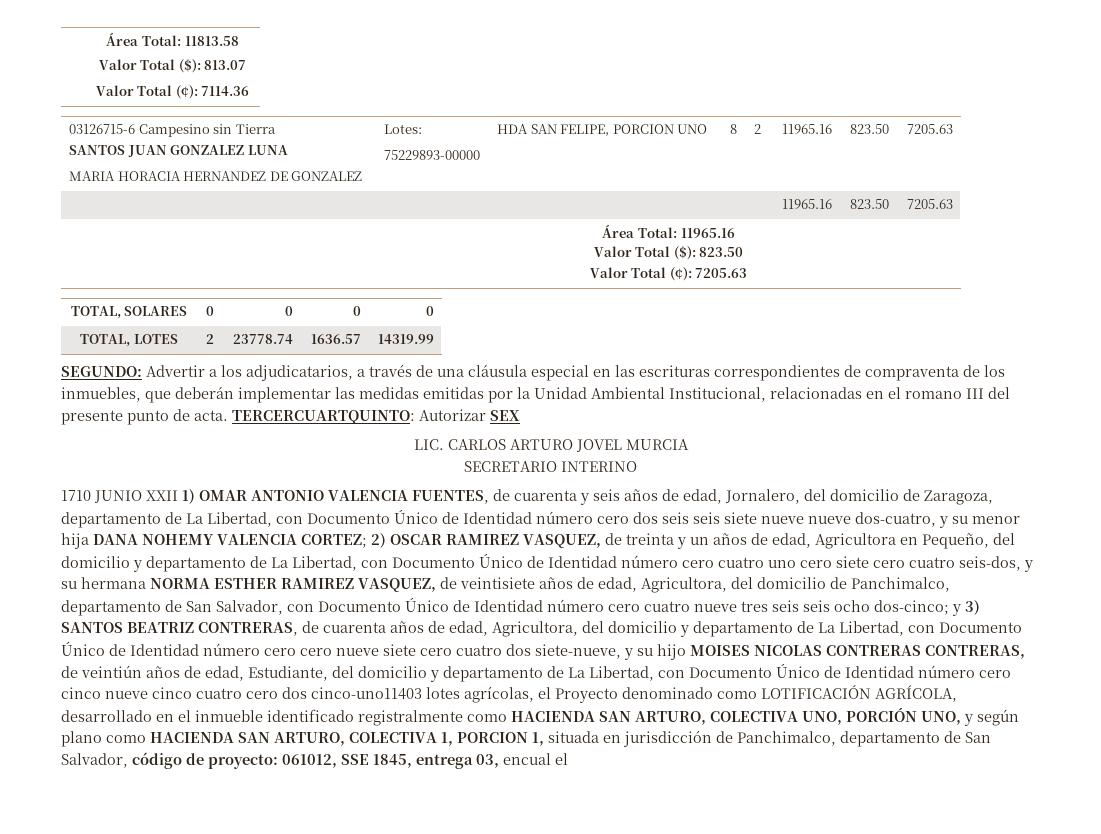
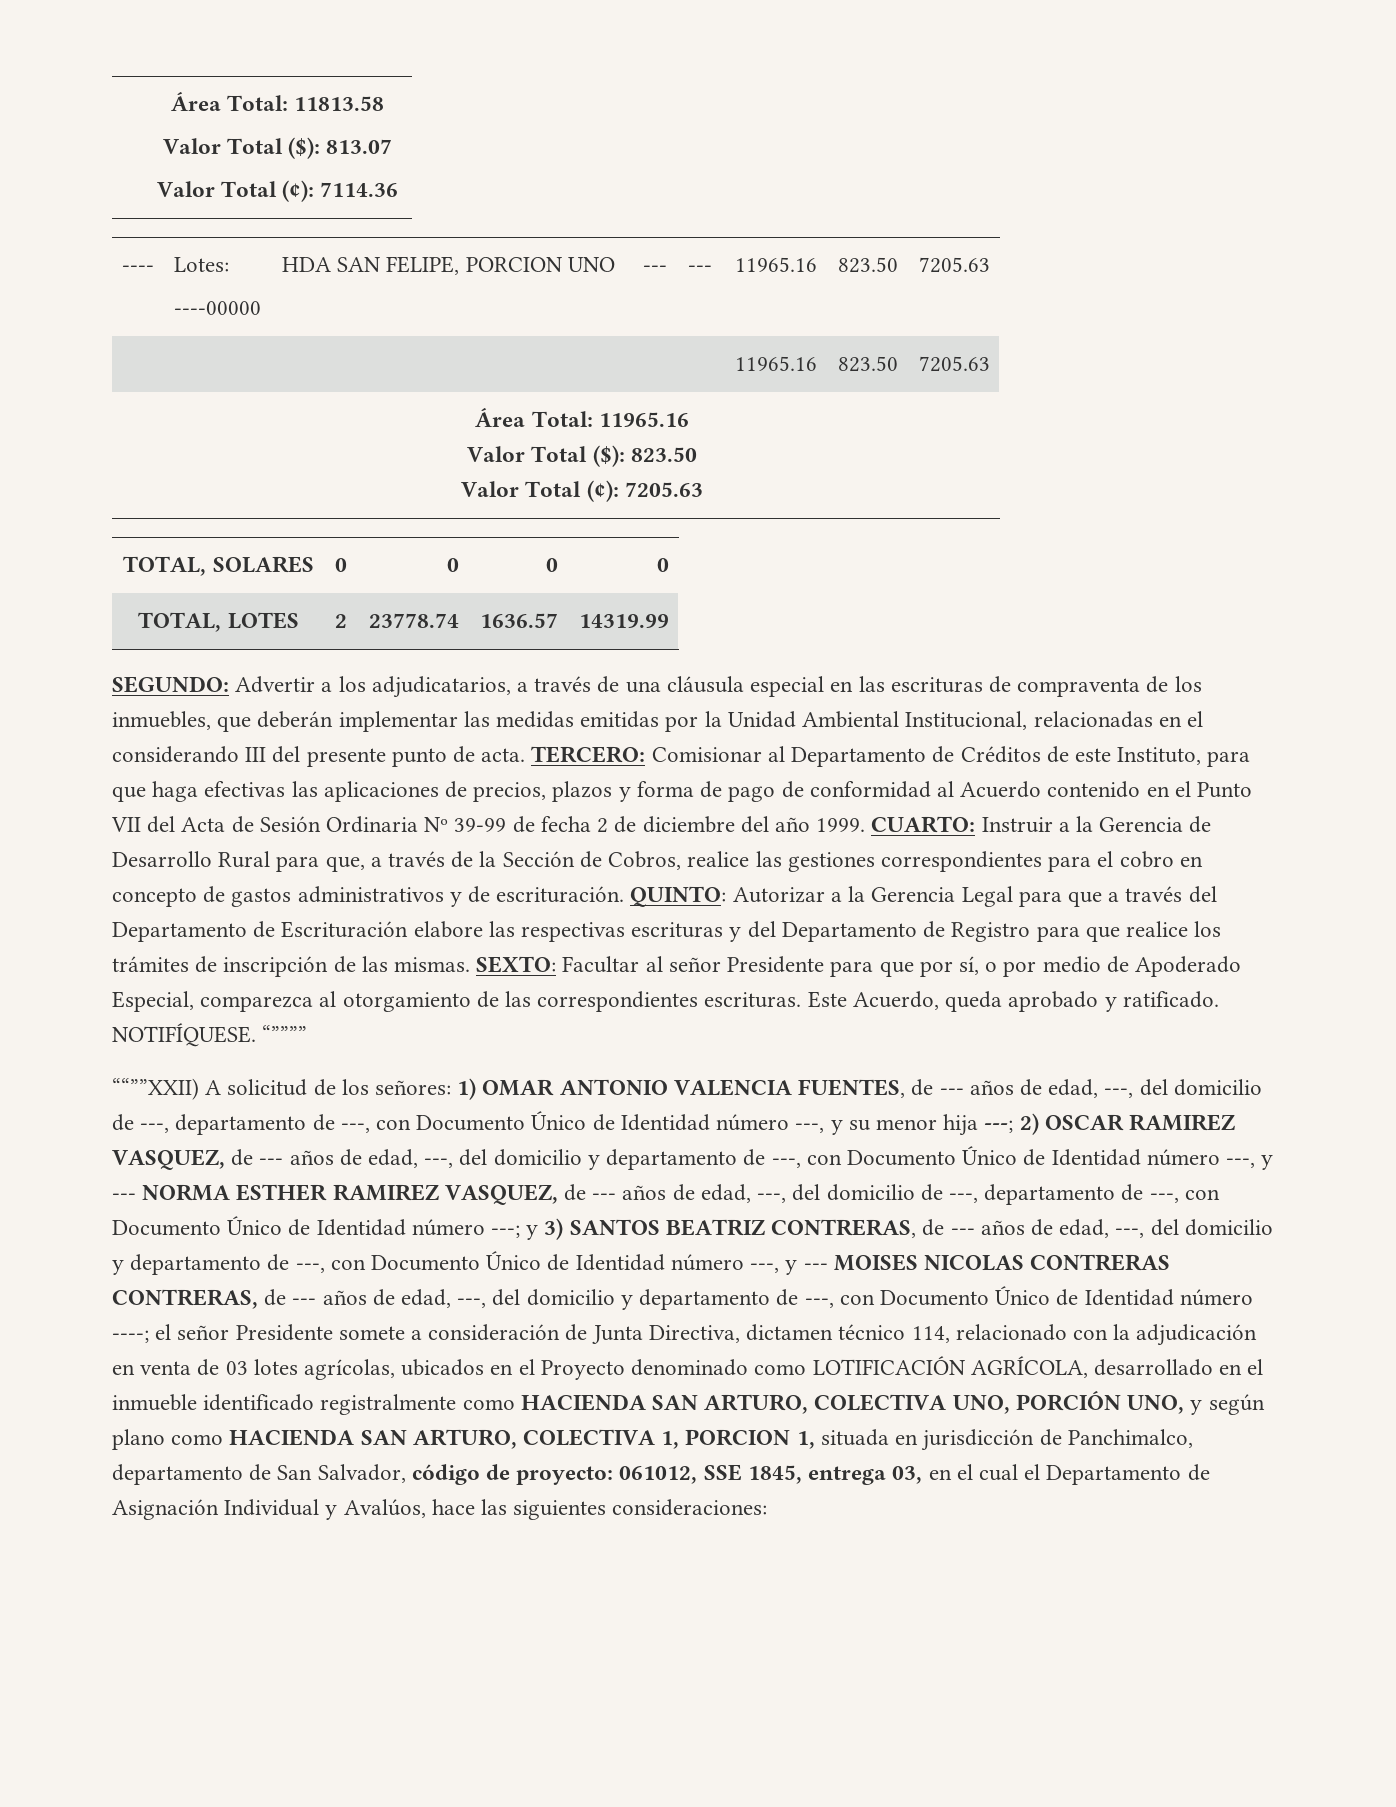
[69,124,276,137] [69,145,288,157] [69,171,363,181] 03126715-6 Campesino sin Tierra // SANTOS JUAN GONZALEZ LUNA // MARIA HORACIA HERNANDEZ DE GONZALEZ -> [121,265,154,272] ----
[384,150,481,160] 75229893-00000 -> [173,301,261,315] ----00000
[730,124,738,134] [754,124,762,134] 8 | 2 -> [642,265,667,272] [687,265,712,272] --- | ---
[714,365,840,381] correspondientes -> (983, 685) none
[905,391,962,399] romano -> [112,746,239,763] considerando
[232,409,520,424] [413,439,689,452] [464,461,637,472] [61,490,178,503] TERCERCUARTQUINTO: Autorizar SEX // LIC. CARLOS ARTURO JOVEL MURCIA // SECRETARIO INTERINO // 1710 JUNIO XXII -> [531,746,1251,767] [112,781,1252,802] [111,816,1212,833] [112,851,1203,872] [112,886,1217,907] [112,921,1222,942] [112,956,1241,977] [112,991,1219,1012] [112,1023,308,1047] [112,1078,452,1100] TERCERO: Comisionar al Departamento de Créditos de este Instituto, para que haga efectivas las aplicaciones de precios, plazos y forma de pago de conformidad al Acuerdo contenido en el Punto VII del Acta de Sesión Ordinaria Nº 39-99 de fecha 2 de diciembre del año 1999. CUARTO: Instruir a la Gerencia de Desarrollo Rural para que, a través de la Sección de Cobros, realice las gestiones correspondientes para el cobro en concepto de gastos administrativos y de escrituración. QUINTO: Autorizar a la Gerencia Legal para que a través del Departamento de Escrituración elabore las respectivas escrituras y del Departamento de Registro para que realice los trámites de inscripción de las mismas. SEXTO: Facultar al señor Presidente para que por sí, o por medio de Apoderado Especial, comparezca al otorgamiento de las correspondientes escrituras. Este Acuerdo, queda aprobado y ratificado. NOTIFÍQUESE. “”””” // ““””XXII) A solicitud de los señores:
[514,489,993,505] [61,509,1020,528] [61,533,367,549] cuarenta y seis años de edad, Jornalero, del domicilio de Zaragoza, departamento de La Libertad, con Documento Único de Identidad número cero dos seis seis siete nueve nueve dos-cuatro, y su menor hija DANA NOHEMY VALENCIA CORTEZ; -> [939,1079,1262,1098] [112,1111,1014,1136] --- años de edad, ---, del domicilio de ---, departamento de ---, con Documento Único de Identidad número ---, y su menor hija ---;
[626,533,1015,549] [61,553,1033,572] [61,577,146,589] treinta y un años de edad, Agricultora en Pequeño, del domicilio y departamento de La Libertad, con Documento Único de Identidad número cero cuatro uno cero siete cero cuatro seis-dos, y su hermana -> [259,1146,1274,1170] [112,1193,136,1200] --- años de edad, ---, del domicilio y departamento de ---, con Documento Único de Identidad número ---, y ---
[460,577,950,593] [61,597,949,616] veintisiete años de edad, Agricultora, del domicilio de Panchimalco, departamento de San Salvador, con Documento Único de Identidad número cero cuatro nueve tres seis seis ocho dos-cinco; -> [592,1184,1220,1205] [112,1216,521,1238] --- años de edad, ---, del domicilio de ---, departamento de ---, con Documento Único de Identidad número ---;
[323,621,1022,637] [61,641,686,660] cuarenta años de edad, Agricultora, del domicilio y departamento de La Libertad, con Documento Único de Identidad número cero cero nueve siete cero cuatro dos siete-nueve, y su hijo -> [950,1219,1273,1238] [112,1251,828,1275] --- años de edad, ---, del domicilio y departamento de ---, con Documento Único de Identidad número ---, y ---
[81,663,1011,682] [61,686,534,703] veintiún años de edad, Estudiante, del domicilio y departamento de La Libertad, con Documento Único de Identidad número cero cinco nueve cinco cuatro cero dos cinco-uno11403 lotes agrícolas, -> [292,1286,1253,1310] [112,1324,1258,1346] [112,1359,514,1380] --- años de edad, ---, del domicilio y departamento de ---, con Documento Único de Identidad número ----; el señor Presidente somete a consideración de Junta Directiva, dictamen técnico 114, relacionado con la adjudicación en venta de 03 lotes agrícolas, ubicados en
[503,753,568,765] encual el -> [928,1464,1210,1485] [112,1499,768,1520] en el cual el Departamento de Asignación Individual y Avalúos, hace las siguientes consideraciones:

